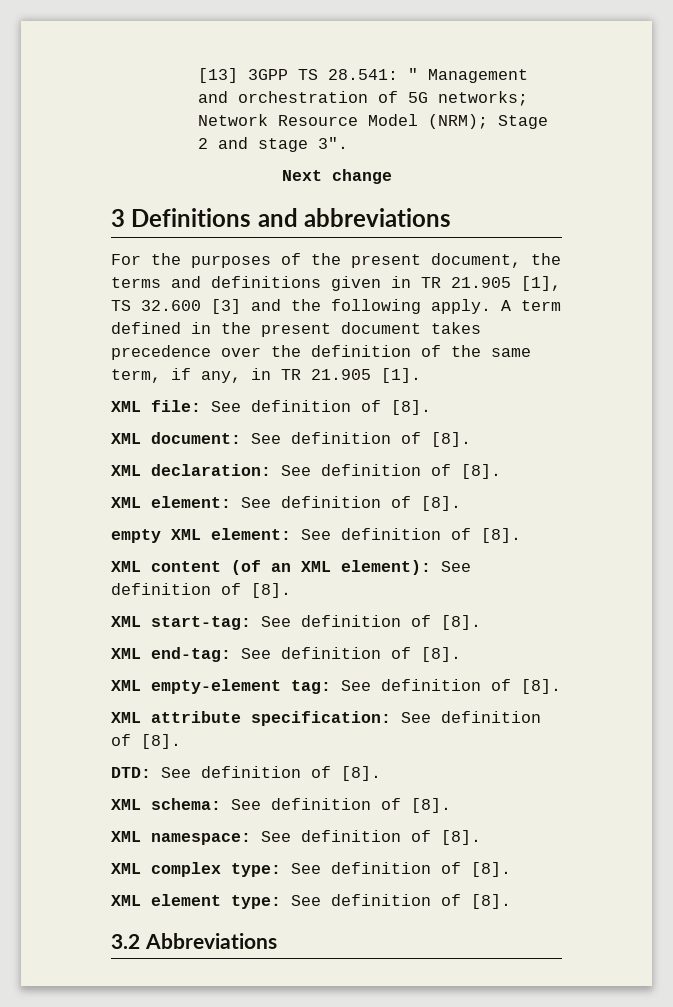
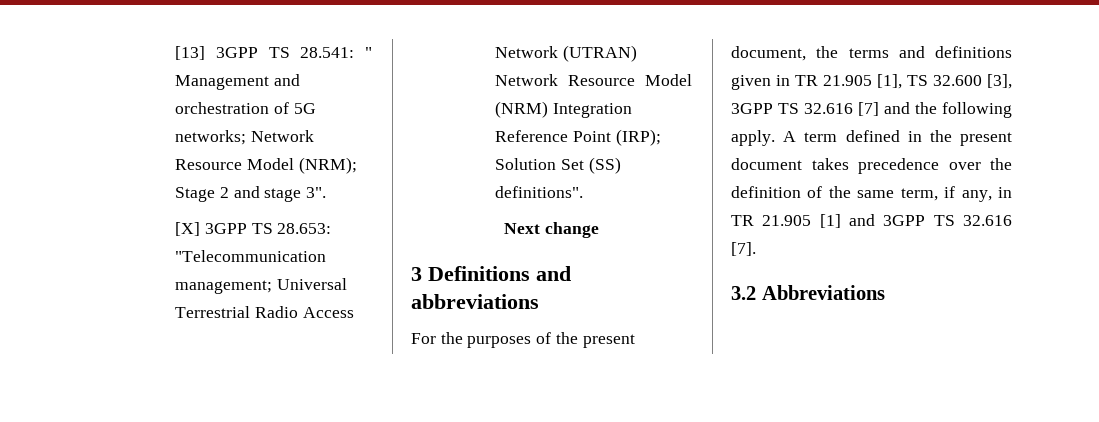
(348, 143) none -> [175,222,332,236] [175,250,327,262] [175,278,348,294] [175,306,354,318] [495,45,638,62] [495,74,692,86] [495,101,633,118] [495,129,661,146] [495,157,621,174] [495,186,584,198] // [X] 3GPP TS 28.653: "Telecommunication management; Universal Terrestrial Radio Access Network (UTRAN) Network Resource Model (NRM) Integration Reference Point (IRP); Solution Set (SS) definitions".
[211,299,241,314] [3] -> [987,74,1012,89] [731,102,879,116] [3], 3GPP TS 32.616 [7]
[381,368,421,383] [111,400,431,415] [111,432,471,447] [111,464,501,479] [111,496,461,511] [111,528,521,543] [111,560,471,575] [111,583,291,598] [111,615,481,630] [111,647,461,662] [111,679,561,694] [111,711,541,726] [111,734,181,749] [111,766,381,781] [111,798,451,813] [111,830,481,845] [111,862,511,877] [111,894,511,909] [1]. // XML file: See definition of [8]. // XML document: See definition of [8]. // XML declaration: See definition of [8]. // XML element: See definition of [8]. // empty XML element: See definition of [8]. // XML content (of an XML element): See definition of [8]. // XML start-tag: See definition of [8]. // XML end-tag: See definition of [8]. // XML empty-element tag: See definition of [8]. // XML attribute specification: See definition of [8]. // DTD: See definition of [8]. // XML schema: See definition of [8]. // XML namespace: See definition of [8]. // XML complex type: See definition of [8]. // XML element type: See definition of [8]. -> [819,214,1012,228] [731,242,756,256] [1] and 3GPP TS 32.616 [7].

